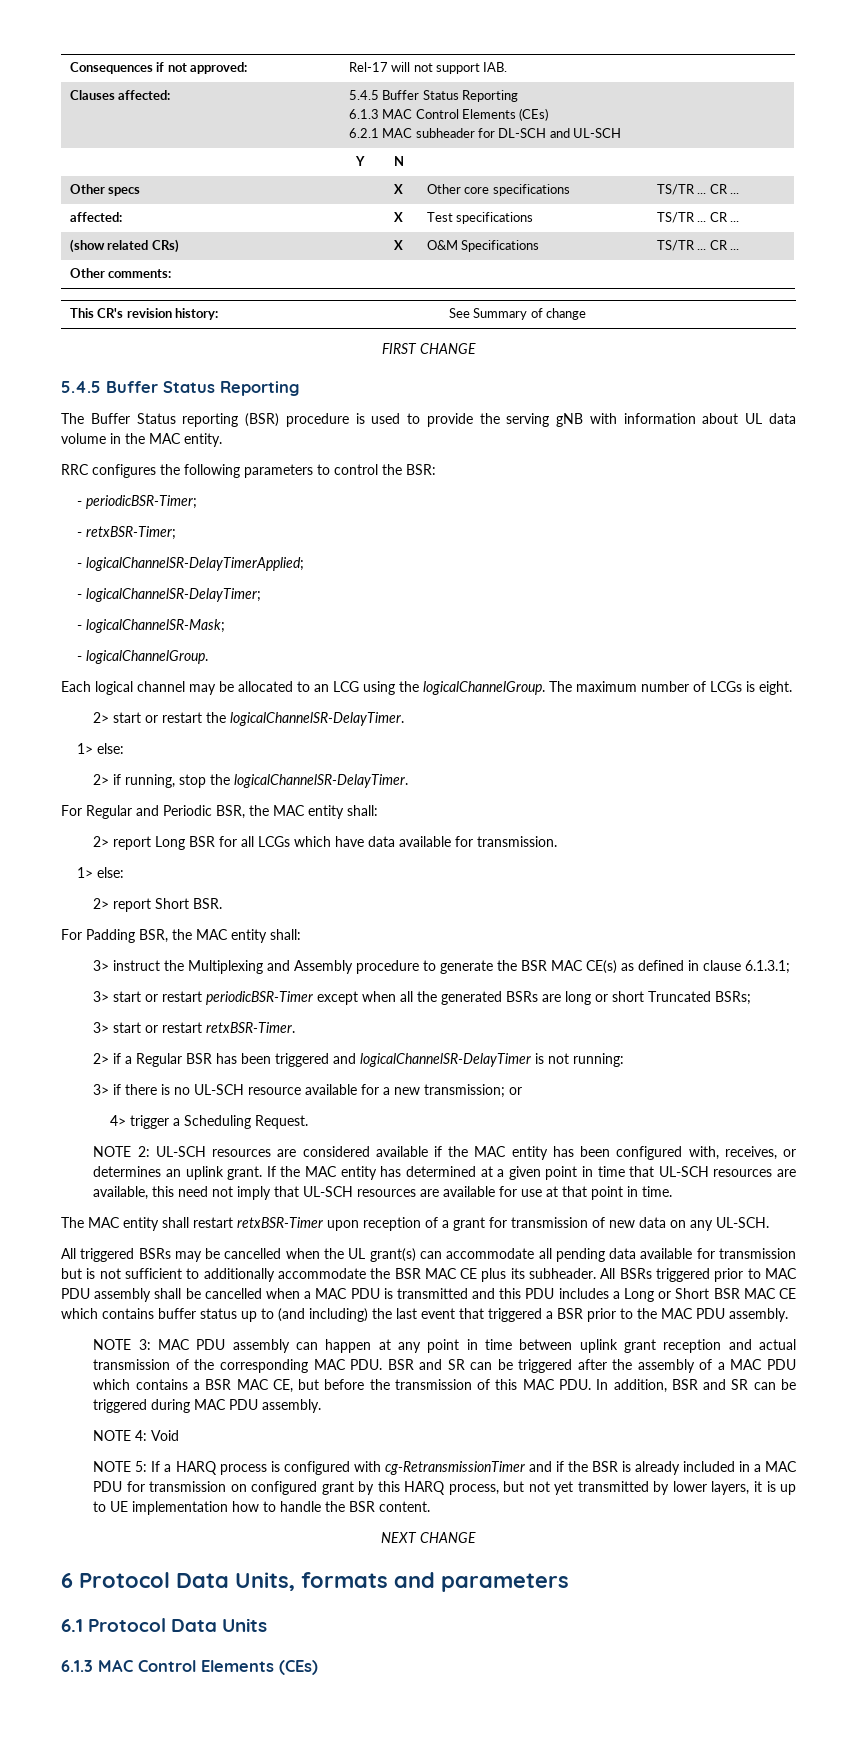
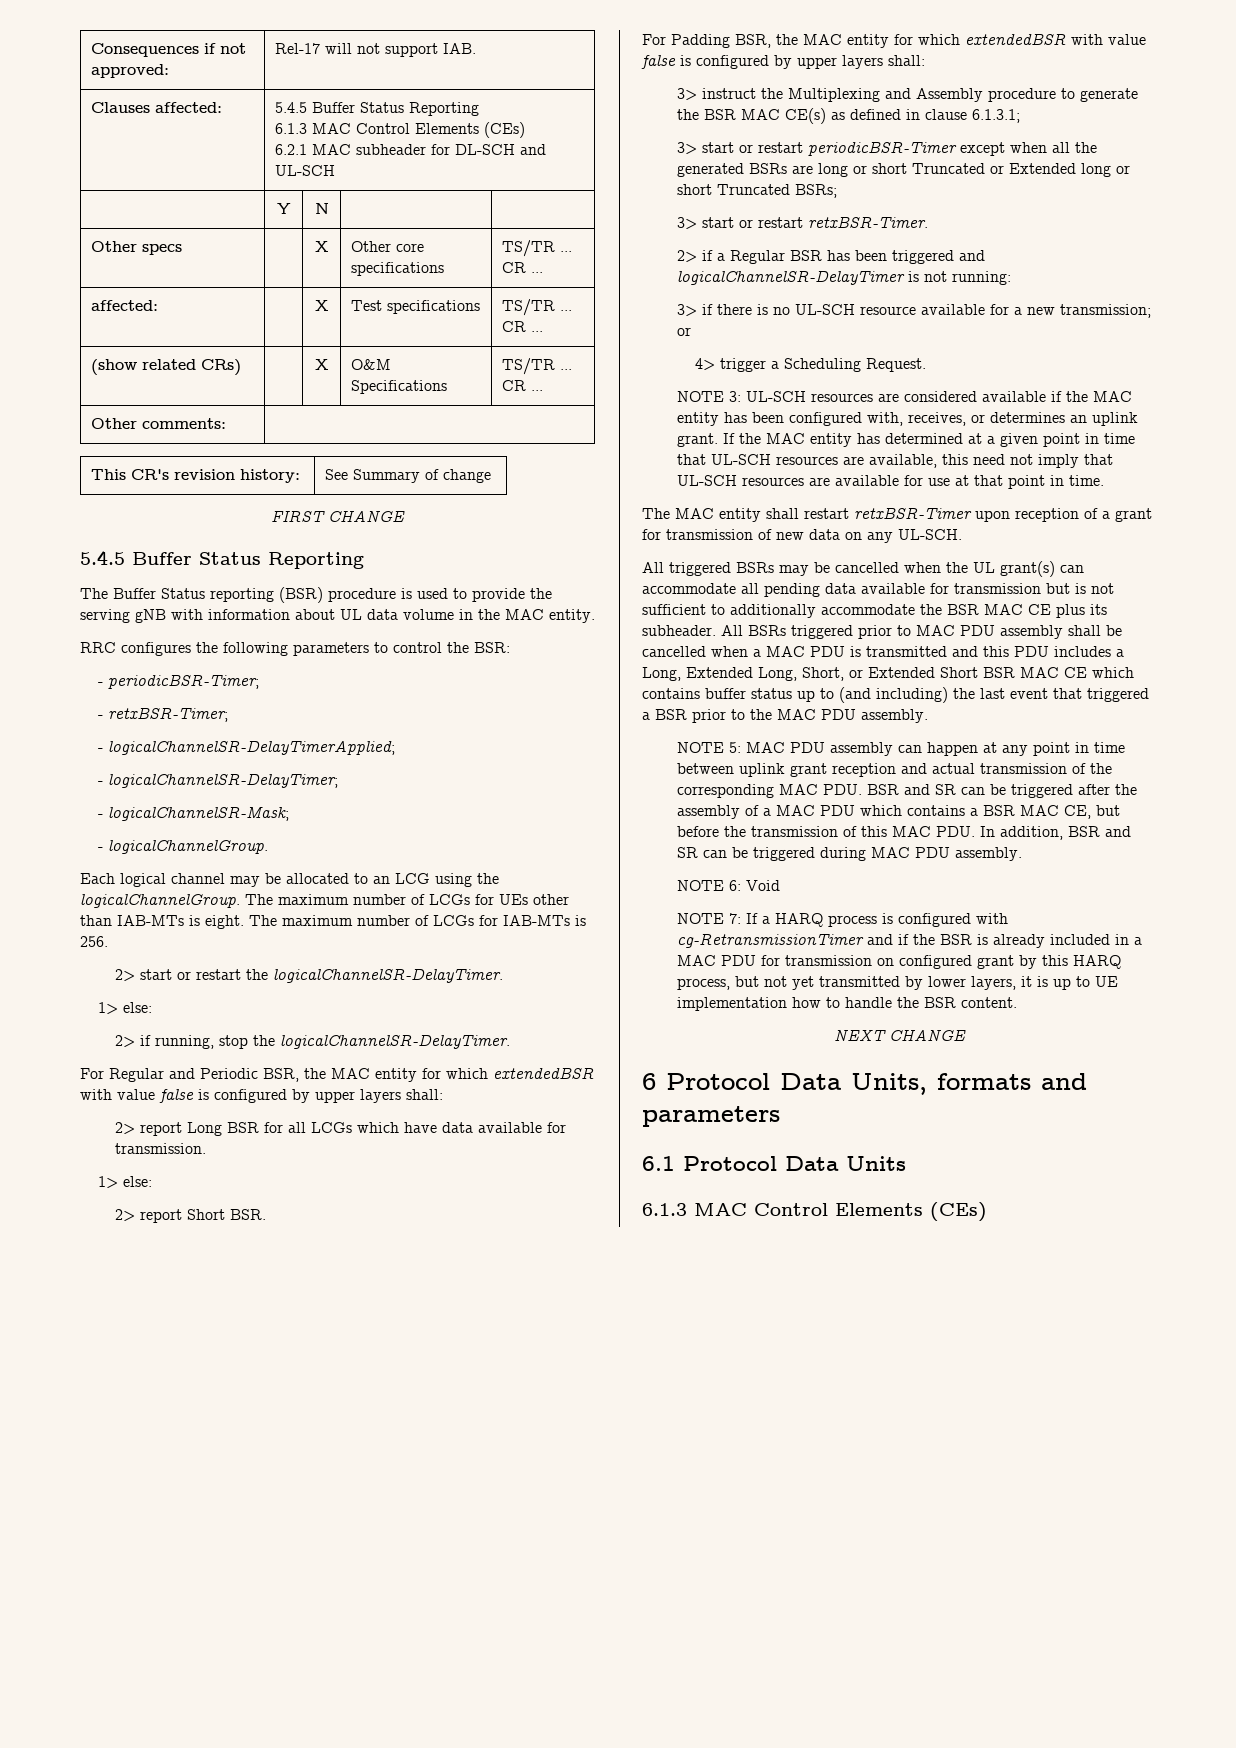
[746,681,792,695] is eight. -> [475,894,569,905] [80,915,586,929] [80,936,108,947] for UEs other than IAB-MTs is eight. The maximum number of LCGs for IAB-MTs is 256.
(344, 812) none -> [422,1067,594,1080] [80,1089,401,1103] for which extendedBSR with value false is configured by upper layers
(267, 936) none -> [894,33,1146,46] [641,55,883,69] for which extendedBSR with value false is configured by upper layers
(712, 996) none -> [990,163,1131,177] [677,184,791,195] or Extended long or short Truncated
[137,1146,150,1157] 2: -> [729,391,742,402] 3:
[624,1288,672,1302] Long or -> [642,667,935,681] Long, Extended Long, Short, or Extended
[138,1339,151,1350] 3: -> [729,742,742,753] 5:
[135,1430,148,1441] 4: -> [729,880,742,891] 6:
[135,1461,148,1472] 5: -> [729,913,742,924] 7:

